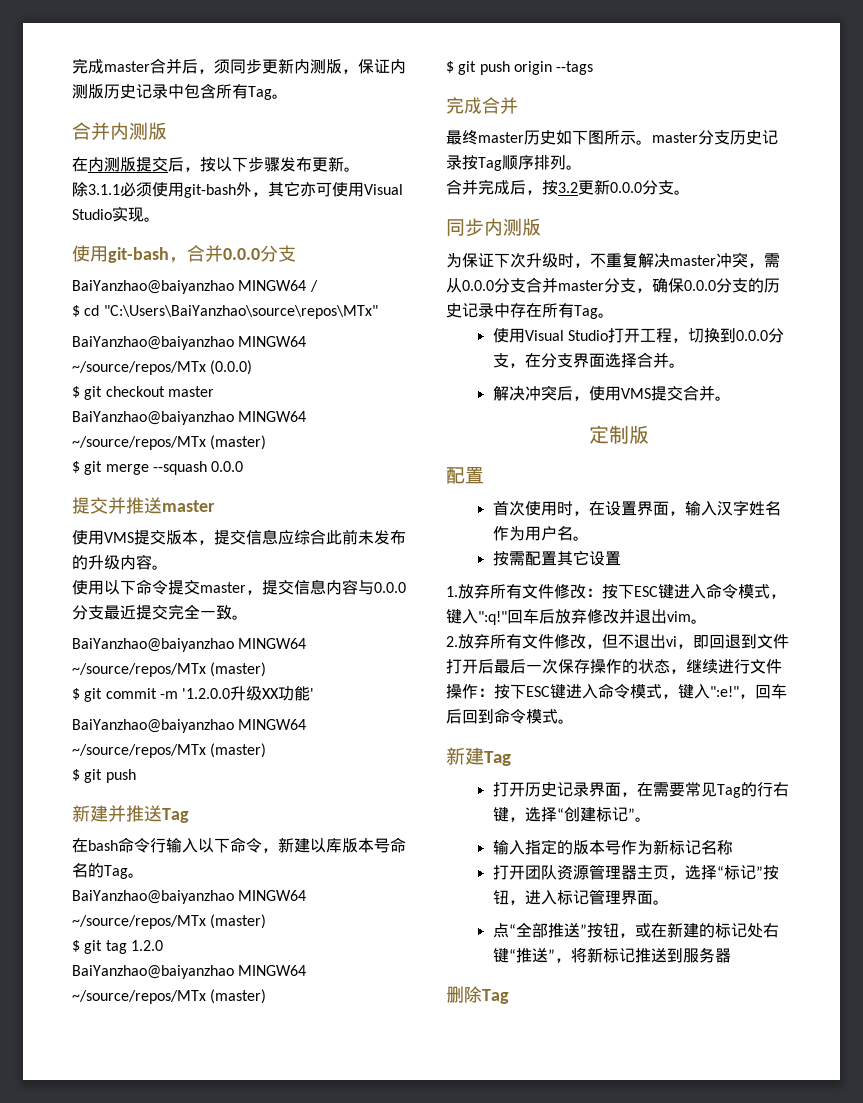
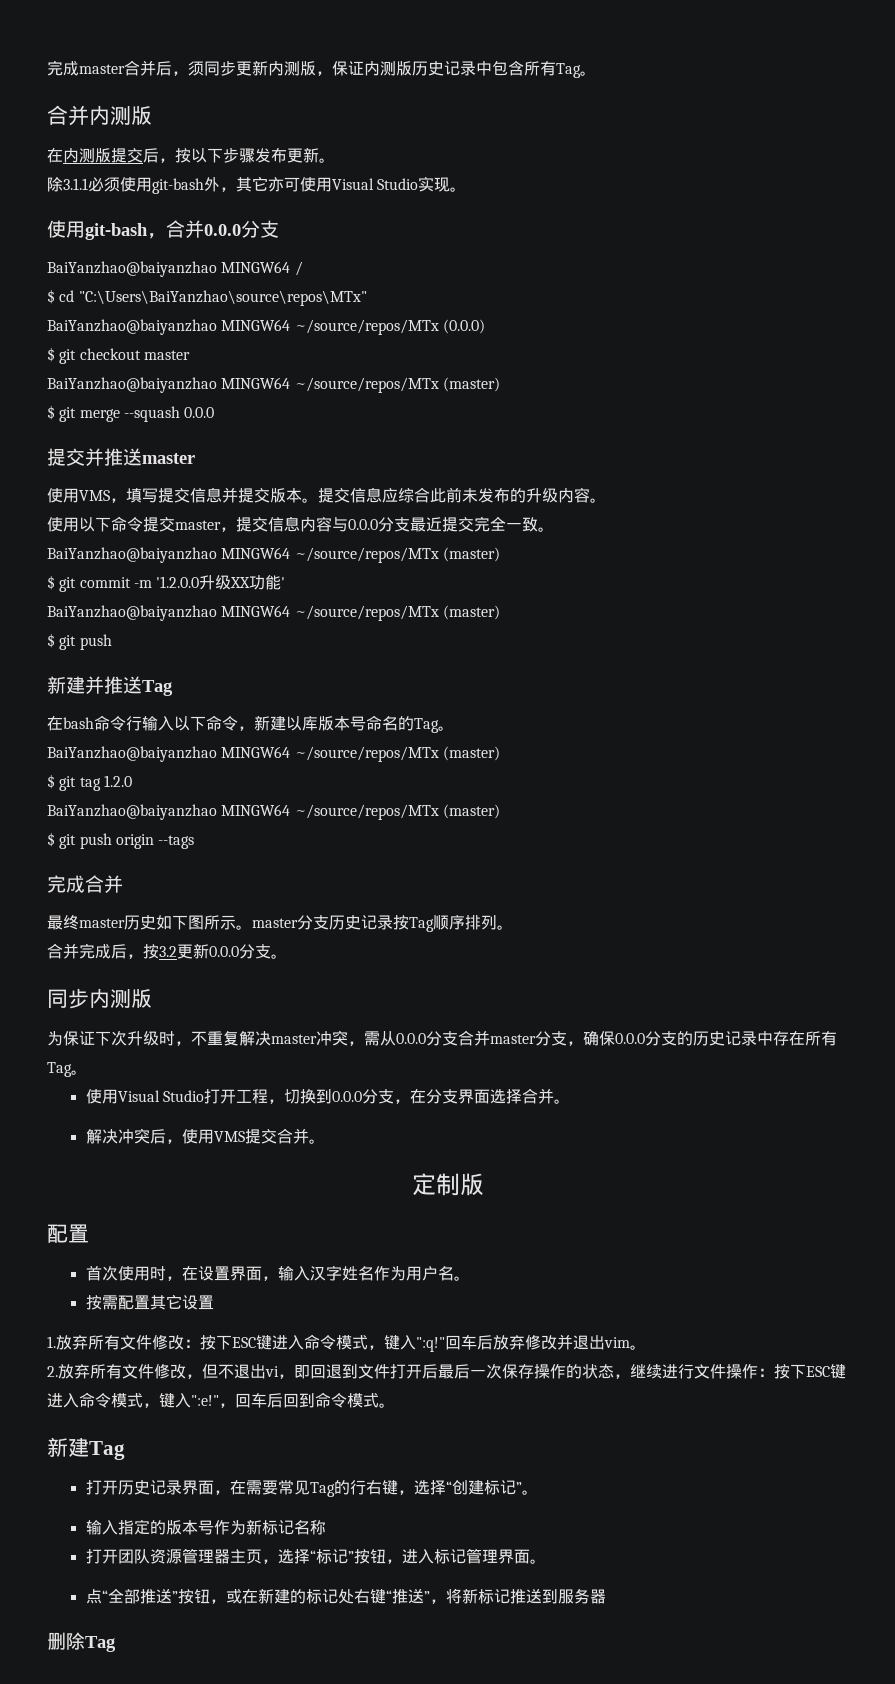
(134, 537) none -> [110,487,238,503] ，填写提交信息并
[198,540,214,545] ， -> [302,498,318,503] 。

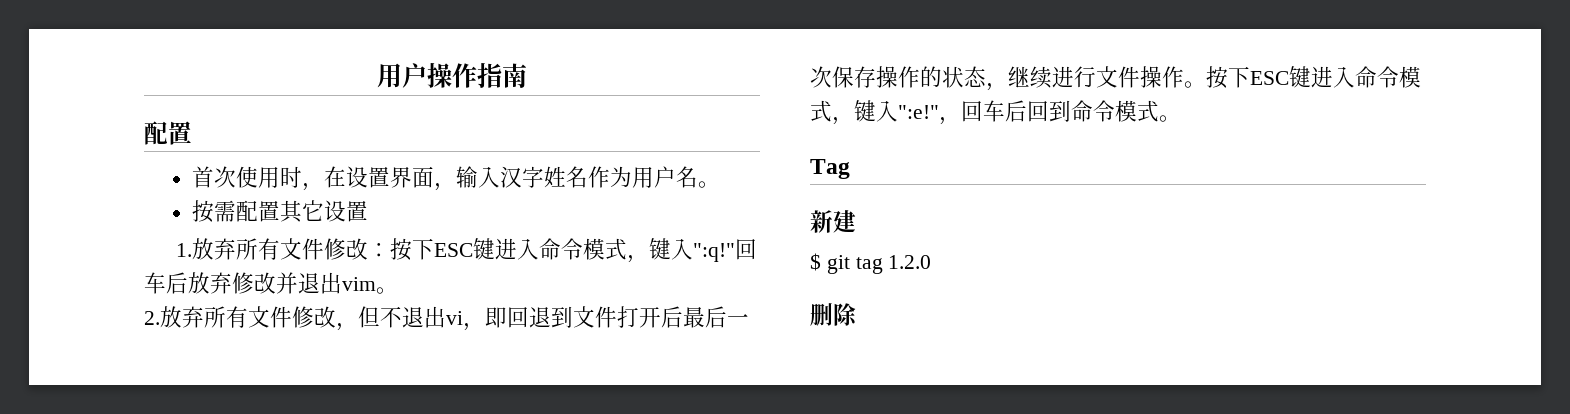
[47,60,596,78] [47,105,152,126] [47,147,335,163] [47,176,467,194] [47,220,279,240] [47,261,303,277] [47,289,367,306] [47,319,485,335] [47,347,190,364] [47,377,500,393] [47,405,215,422] [47,448,195,466] [47,487,606,503] [47,516,554,532] [47,547,500,563] [47,575,286,592] [47,605,500,621] [47,633,112,650] [47,676,173,696] [47,715,454,733] [47,746,500,762] [47,774,132,791] [47,804,500,820] [47,832,195,849] [47,875,123,893] [47,915,513,932] [47,943,287,959] [47,988,152,1009] [47,1030,837,1046] [47,1062,87,1077] [85,1088,570,1104] [85,1128,325,1144] [411,1173,484,1196] 完成master合并后，须同步更新内测版，保证内测版历史记录中包含所有Tag。 // 合并内测版 // 在内测版提交后，按以下步骤发布更新。 // 除3.1.1必须使用git-bash外，其它亦可使用Visual Studio实现。 // 使用git-bash，合并0.0.0分支 // BaiYanzhao@baiyanzhao MINGW64 / // $ cd "C:\Users\BaiYanzhao\source\repos\MTx" // BaiYanzhao@baiyanzhao MINGW64 ~/source/repos/MTx (0.0.0) // $ git checkout master // BaiYanzhao@baiyanzhao MINGW64 ~/source/repos/MTx (master) // $ git merge --squash 0.0.0 // 提交并推送master // 使用VMS，填写提交信息并提交版本。提交信息应综合此前未发布的升级内容。 // 使用以下命令提交master，提交信息内容与0.0.0分支最近提交完全一致。 // BaiYanzhao@baiyanzhao MINGW64 ~/source/repos/MTx (master) // $ git commit -m '1.2.0.0升级XX功能' // BaiYanzhao@baiyanzhao MINGW64 ~/source/repos/MTx (master) // $ git push // 新建并推送Tag // 在bash命令行输入以下命令，新建以库版本号命名的Tag。 // BaiYanzhao@baiyanzhao MINGW64 ~/source/repos/MTx (master) // $ git tag 1.2.0 // BaiYanzhao@baiyanzhao MINGW64 ~/source/repos/MTx (master) // $ git push origin --tags // 完成合并 // 最终master历史如下图所示。master分支历史记录按Tag顺序排列。 // 合并完成后，按3.2更新0.0.0分支。 // 同步内测版 // 为保证下次升级时，不重复解决master冲突，需从0.0.0分支合并master分支，确保0.0.0分支的历史记录中存在所有Tag。 // 使用Visual Studio打开工程，切换到0.0.0分支，在分支界面选择合并。 // 解决冲突后，使用VMS提交合并。 // 定制版 -> [377,63,527,88] 用户操作指南
[758,1368,774,1377] ： -> [1184,81,1206,88] 。
[47,1437,125,1460] [85,1480,538,1497] [85,1519,326,1535] [85,1548,546,1564] [85,1588,606,1604] // 新建Tag // 打开历史记录界面，在需要常见Tag的行右键，选择“创建标记”。 // 输入指定的版本号作为新标记名称 // 打开团队资源管理器主页，选择“标记”按钮，进入标记管理界面。 // 点“全部推送”按钮，或在新建的标记处右键“推送”，将新标记推送到服务器 -> [810,159,850,179] [810,210,856,233] [810,253,932,274] // Tag // 新建 // $ git tag 1.2.0
[85,1636,116,1652] Tag -> (857, 314) none

